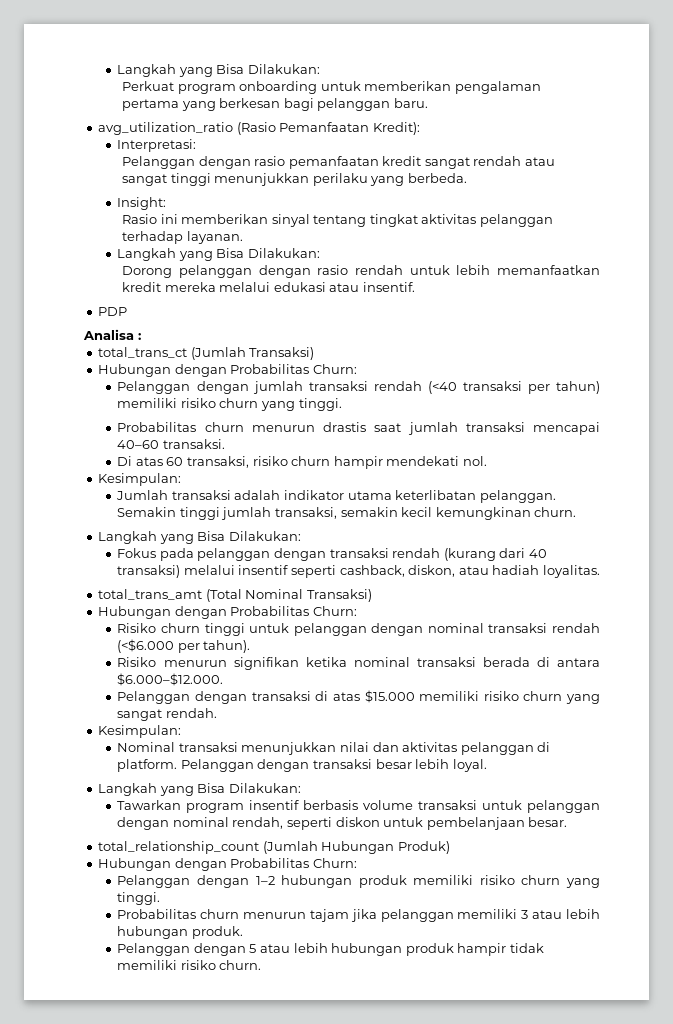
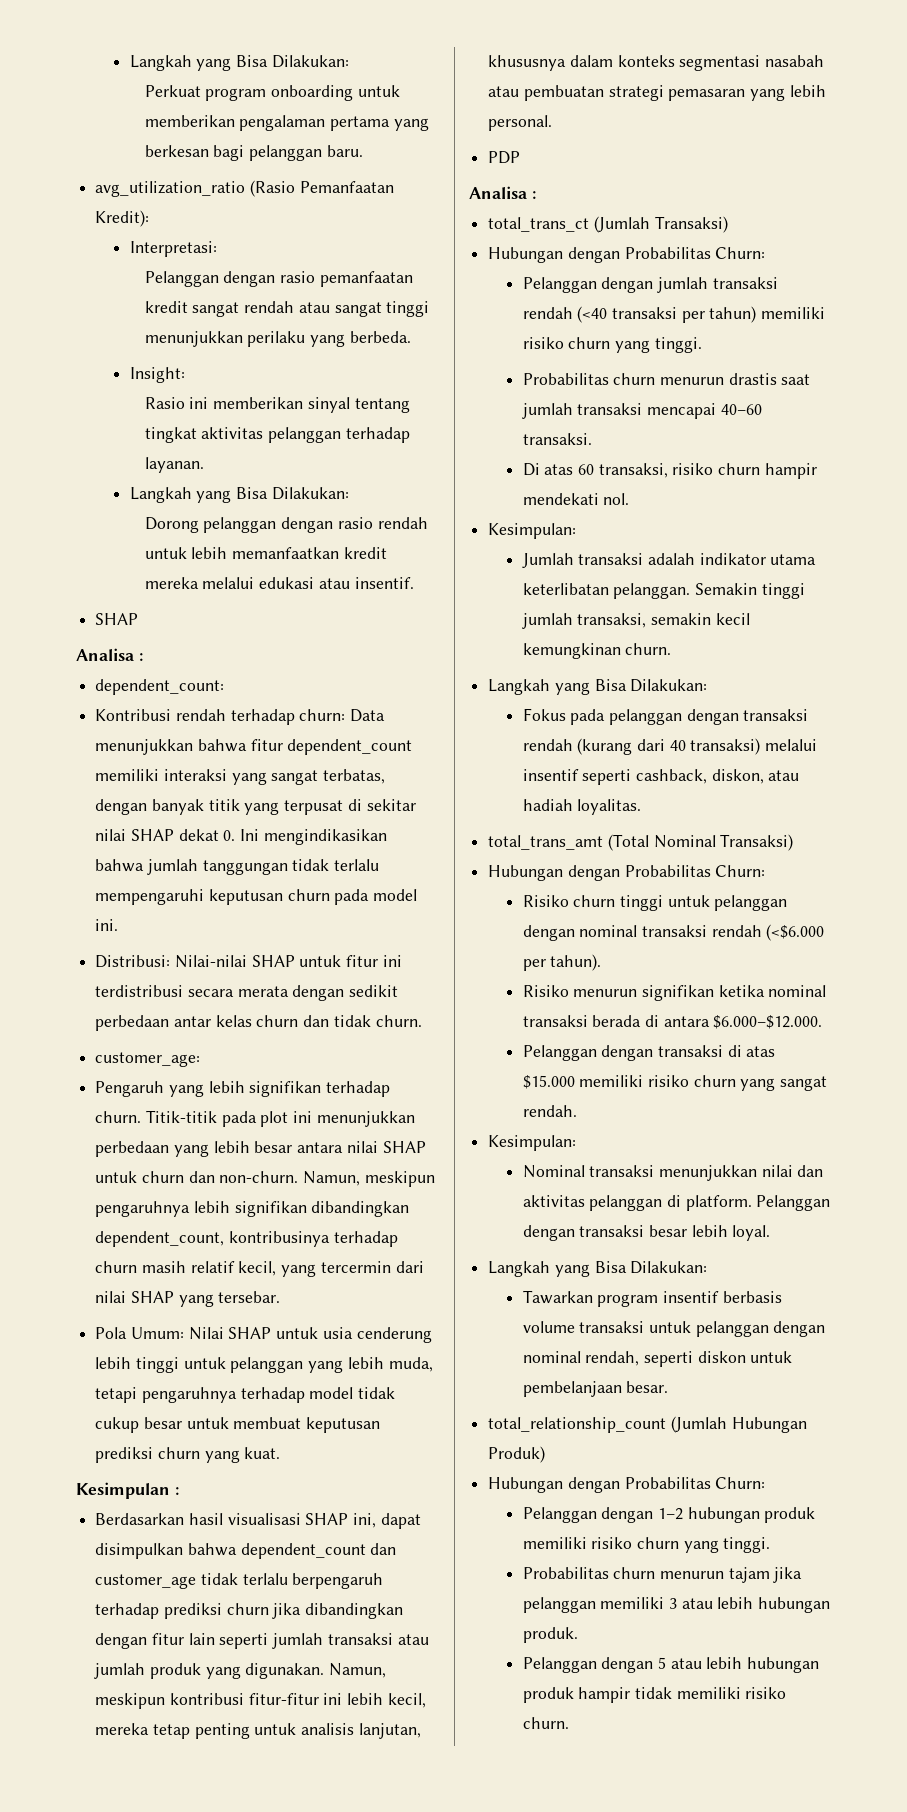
(415, 287) none -> [95,613,139,625] [76,648,143,661] [95,679,225,695] [95,709,386,725] [95,739,413,755] [95,769,386,785] [95,799,416,815] [95,829,387,845] [95,859,380,875] [95,889,418,905] [95,919,119,931] [95,955,402,968] [95,985,399,1001] [95,1015,422,1031] [95,1052,201,1067] [95,1081,391,1097] [95,1110,415,1127] [95,1141,426,1157] [95,1171,435,1187] [95,1201,410,1217] [95,1231,398,1247] [95,1261,424,1277] [95,1291,281,1307] [95,1327,432,1343] [95,1357,433,1373] [95,1387,396,1403] [95,1417,381,1433] [95,1447,281,1463] [76,1482,179,1499] [95,1513,421,1529] [95,1543,397,1559] [95,1573,384,1589] [95,1603,404,1619] [95,1633,429,1649] [94,1663,387,1679] [95,1693,426,1709] [95,1723,421,1739] [488,55,825,71] [488,85,826,101] [488,115,553,131] // SHAP // Analisa : // dependent_count: // Kontribusi rendah terhadap churn: Data menunjukkan bahwa fitur dependent_count memiliki interaksi yang sangat terbatas, dengan banyak titik yang terpusat di sekitar nilai SHAP dekat 0. Ini mengindikasikan bahwa jumlah tanggungan tidak terlalu mempengaruhi keputusan churn pada model ini. // Distribusi: Nilai-nilai SHAP untuk fitur ini terdistribusi secara merata dengan sedikit perbedaan antar kelas churn dan tidak churn. // customer_age: // Pengaruh yang lebih signifikan terhadap churn. Titik-titik pada plot ini menunjukkan perbedaan yang lebih besar antara nilai SHAP untuk churn dan non-churn. Namun, meskipun pengaruhnya lebih signifikan dibandingkan dependent_count, kontribusinya terhadap churn masih relatif kecil, yang tercermin dari nilai SHAP yang tersebar. // Pola Umum: Nilai SHAP untuk usia cenderung lebih tinggi untuk pelanggan yang lebih muda, tetapi pengaruhnya terhadap model tidak cukup besar untuk membuat keputusan prediksi churn yang kuat. // Kesimpulan : // Berdasarkan hasil visualisasi SHAP ini, dapat disimpulkan bahwa dependent_count dan customer_age tidak terlalu berpengaruh terhadap prediksi churn jika dibandingkan dengan fitur lain seperti jumlah transaksi atau jumlah produk yang digunakan. Namun, meskipun kontribusi fitur-fitur ini lebih kecil, mereka tetap penting untuk analisis lanjutan, khususnya dalam konteks segmentasi nasabah atau pembuatan strategi pemasaran yang lebih personal.

